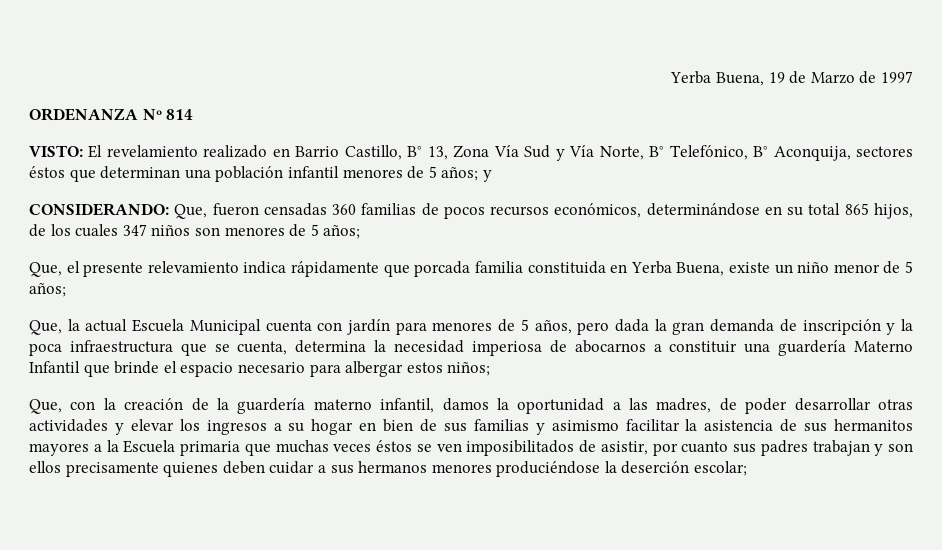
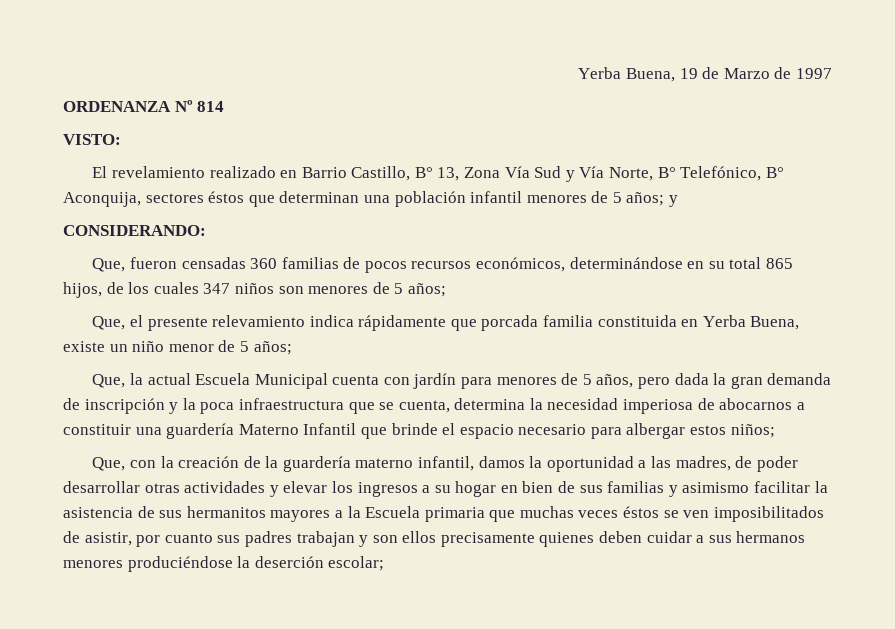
(83, 151) none -> (121, 139) //
(169, 209) none -> (206, 230) //

